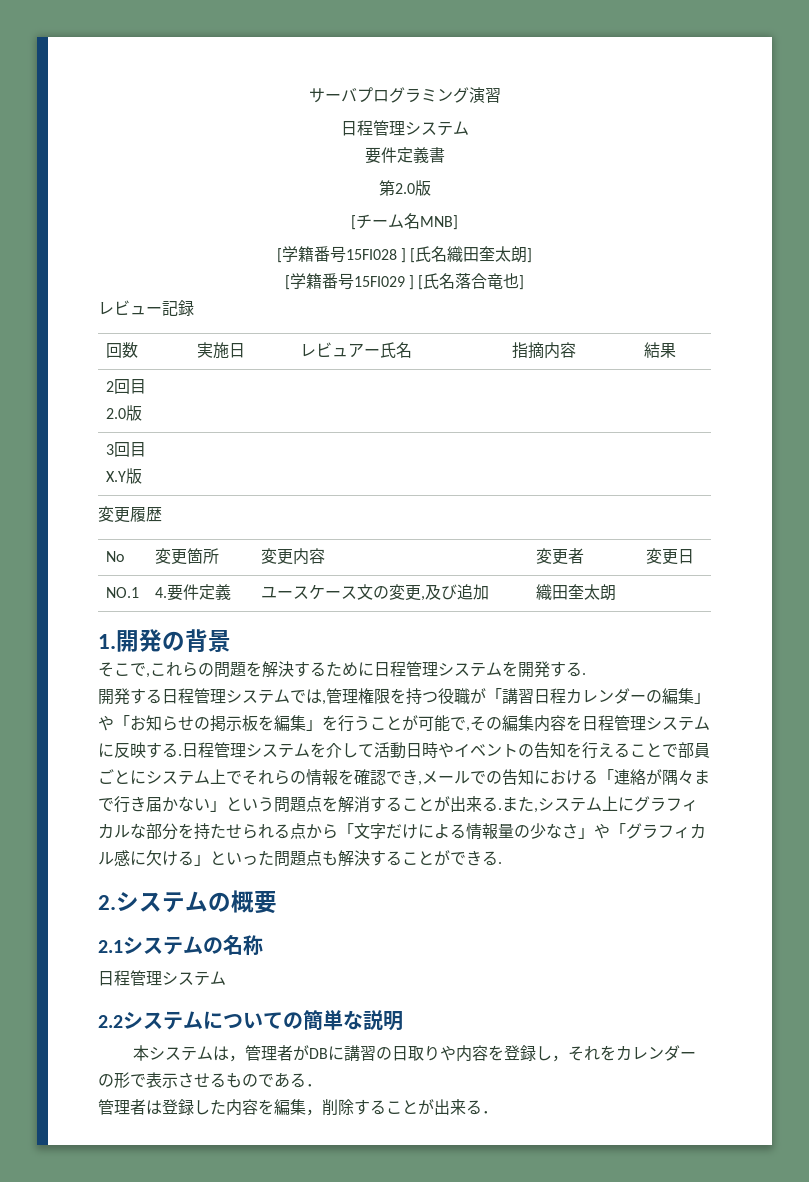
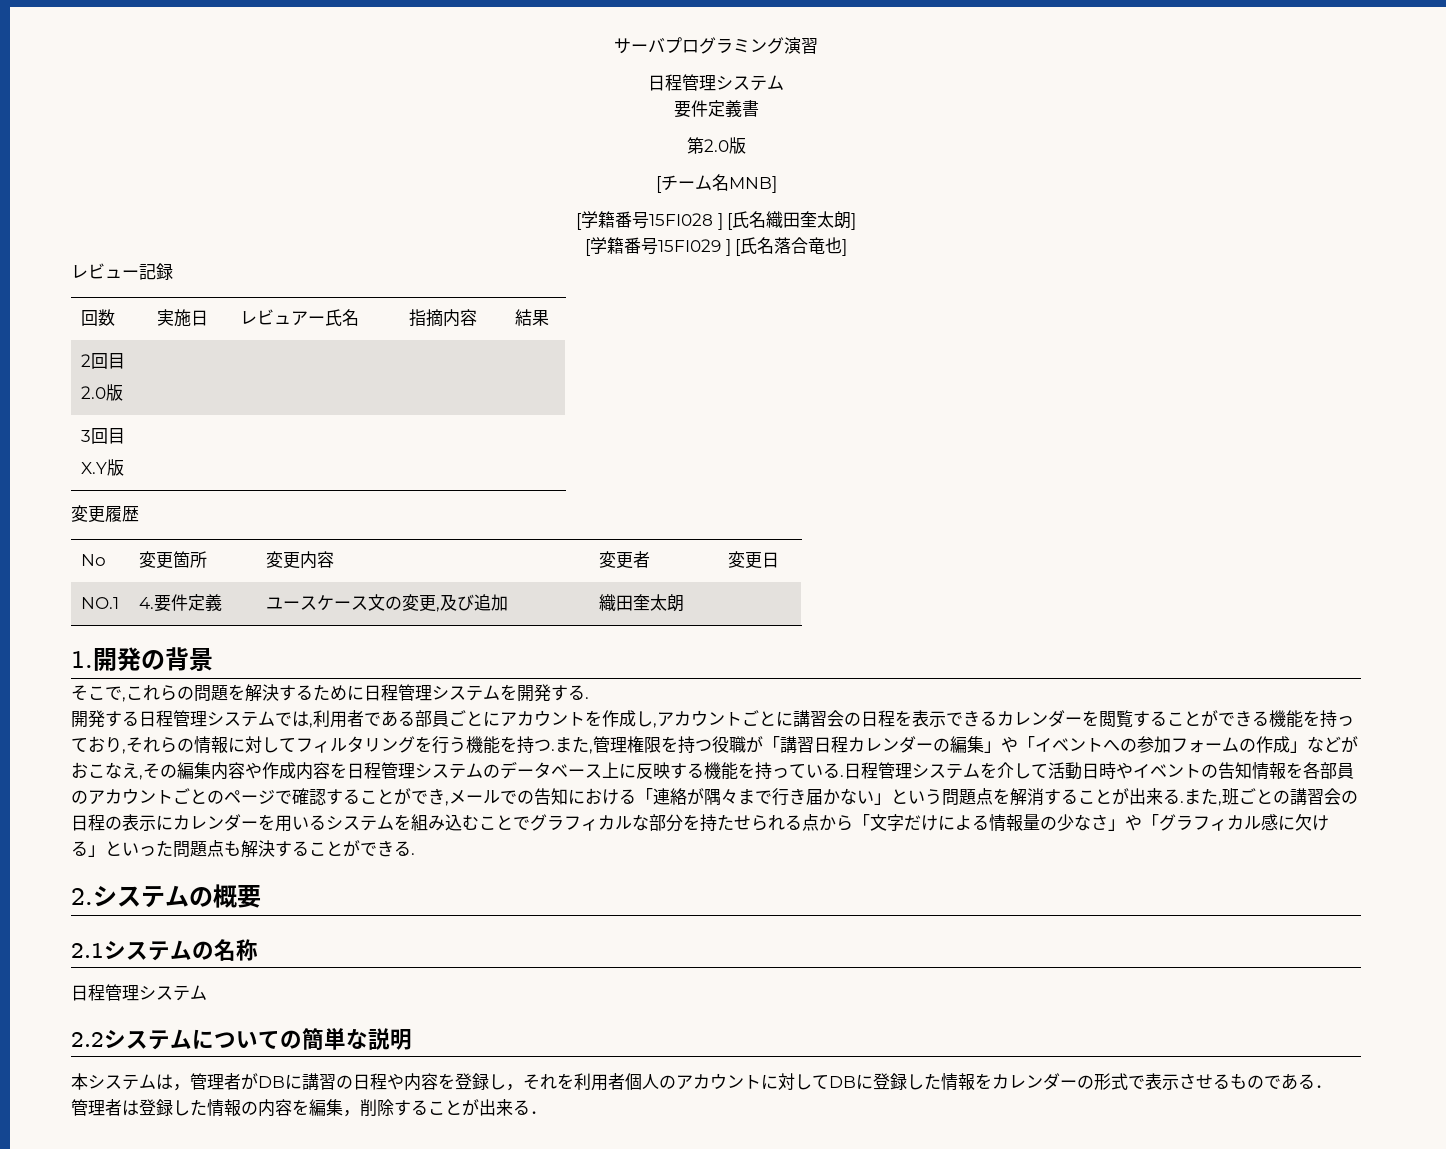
(326, 702) none -> [313,710,1354,728] [71,736,593,754] 利用者である部員ごとにアカウントを作成し,アカウントごとに講習会の日程を表示できるカレンダーを閲覧することができる機能を持っており,それらの情報に対してフィルタリングを行う機能を持つ.また,
[130,715,466,732] お知らせの掲示板を編集」を行うことが可能で -> [1035,736,1358,753] [71,762,139,779] イベントへの参加フォームの作成」などがおこなえ
(566, 723) none -> [245,762,330,780] や作成内容
[98,742,162,758] に反映す -> [483,761,823,780] のデータベース上に反映する機能を持ってい
[566,742,710,759] [98,769,386,786] を行えることで部員ごとにシステム上でそれらの情報を確認 -> [1252,762,1354,780] [71,788,411,805] 情報を各部員のアカウントごとのページで確認することが
[538,796,634,812] システム上に -> [1222,788,1358,805] [71,814,530,832] 班ごとの講習会の日程の表示にカレンダーを用いるシステムを組み込むことで
[407,1046,440,1061] 取り -> [370,1073,387,1090] 程
(616, 1053) none -> [574,1073,992,1091] 利用者個人のアカウントに対してDBに登録した情報を
(130, 1080) none -> [1111,1073,1128,1090] 式
(226, 1107) none -> [207,1099,258,1117] 情報の

